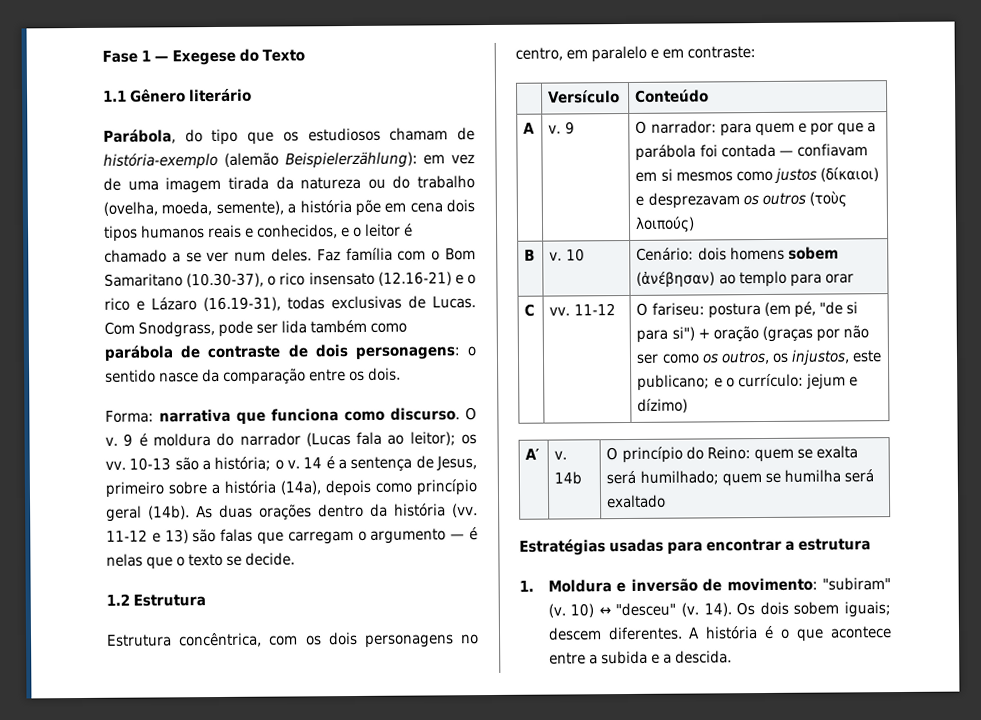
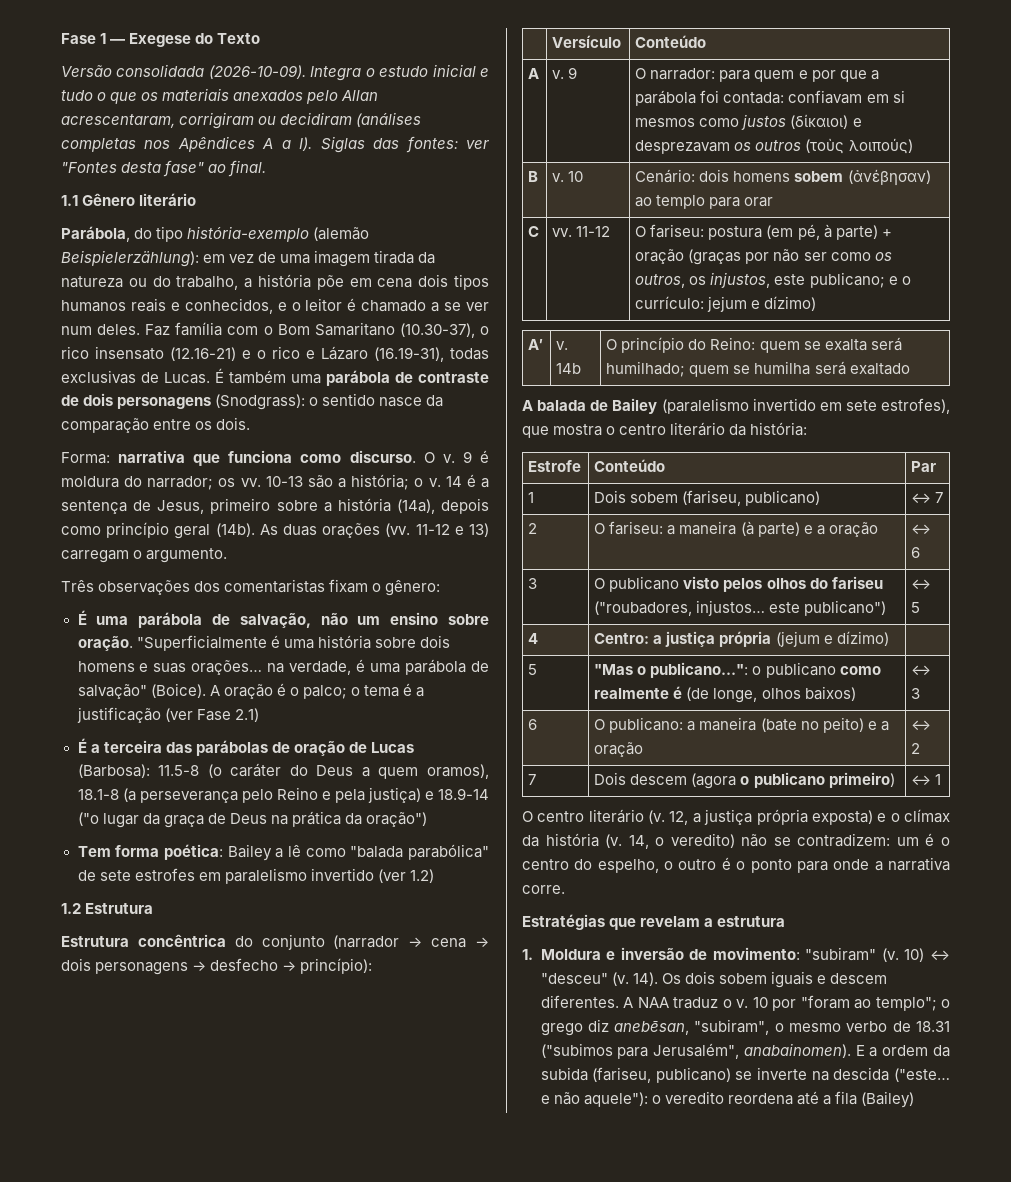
(306, 55) none -> [61,64,490,81] [61,88,379,104] [61,112,422,129] [61,136,490,153] [61,160,267,177] // Versão consolidada (2026-10-09). Integra o estudo inicial e tudo o que os materiais anexados pelo Allan acrescentaram, corrigiram ou decidiram (análises completas nos Apêndices A a I). Siglas das fontes: ver "Fontes desta fase" ao final.
[247,127,475,145] que os estudiosos chamam de -> (184, 234) none
[417,175,475,189] [103,200,284,216] trabalho (ovelha, moeda, semente), -> [176,276,239,290] trabalho,
[104,319,408,338] Com Snodgrass, pode ser lida também como -> [215,368,321,384] É também uma
[354,346,460,360] personagens: -> [117,394,306,410] personagens (Snodgrass):
[239,431,456,447] narrador (Lucas fala ao leitor); -> [147,476,214,490] narrador;
[318,503,447,518] dentro da história -> (381, 530) none
[192,527,479,545] [106,552,296,570] [106,593,207,607] [107,631,479,648] [515,45,757,63] são falas que carregam o argumento — é nelas que o texto se decide. // 1.2 Estrutura // Estrutura concêntrica, com os dois personagens no centro, em paralelo e em contraste: -> [61,548,228,563] [61,579,441,596] [77,610,489,628] [77,635,450,651] [77,659,490,675] [77,683,425,699] [76,707,259,723] [77,738,414,756] [77,763,489,779] [77,787,489,803] [77,811,427,828] [77,844,489,861] [77,868,434,884] [61,903,154,914] [61,934,490,950] [61,958,373,975] carregam o argumento. // Três observações dos comentaristas fixam o gênero: // É uma parábola de salvação, não um ensino sobre oração. "Superficialmente é uma história sobre dois homens e suas orações… na verdade, é uma parábola de salvação" (Boice). A oração é o palco; o tema é a justificação (ver Fase 2.1) // É a terceira das parábolas de oração de Lucas (Barbosa): 11.5-8 (o caráter do Deus a quem oramos), 18.1-8 (a perseverança pelo Reino e pela justiça) e 18.9-14 ("o lugar da graça de Deus na prática da oração") // Tem forma poética: Bailey a lê como "balada parabólica" de sete estrofes em paralelismo invertido (ver 1.2) // 1.2 Estrutura // Estrutura concêntrica do conjunto (narrador → cena → dois personagens → desfecho → princípio):
[720,143,794,158] contada — -> [723,92,785,104] contada:
[818,301,858,315] [636,326,695,343] "de si para si") -> [823,224,878,240] à parte)
[519,538,783,556] Estratégias usadas para encontrar -> [522,398,950,414] [522,422,808,438] [528,460,582,472] [594,459,666,472] [911,461,937,472] [528,492,535,503] [594,490,821,506] [911,492,944,503] [528,523,538,534] [594,521,878,537] [911,524,932,534] [911,547,921,558] [528,578,538,589] [594,576,883,592] [594,600,887,616] [911,579,932,589] [911,602,921,613] [528,633,539,644] [594,631,889,647] [528,664,538,675] [594,662,881,678] [594,686,856,703] [911,665,932,675] [911,688,921,699] [528,719,538,730] [594,717,889,733] [594,742,644,757] [911,720,932,730] [911,743,921,754] [528,774,537,785] [594,772,895,789] [911,774,942,785] [522,809,950,825] [522,833,950,849] [522,857,951,873] [522,885,565,894] [522,914,701,930] A balada de Bailey (paralelismo invertido em sete estrofes), que mostra o centro literário da história: // Estrofe | Conteúdo | Par // 1 | Dois sobem (fariseu, publicano) | ↔ 7 // 2 | O fariseu: a maneira (à parte) e a oração | ↔ 6 // 3 | O publicano visto pelos olhos do fariseu ("roubadores, injustos… este publicano") | ↔ 5 // 4 | Centro: a justiça própria (jejum e dízimo) | // 5 | "Mas o publicano…": o publicano como realmente é (de longe, olhos baixos) | ↔ 3 // 6 | O publicano: a maneira (bate no peito) e a oração | ↔ 2 // 7 | Dois descem (agora o publicano primeiro) | ↔ 1 // O centro literário (v. 12, a justiça própria exposta) e o clímax da história (v. 14, o veredito) não se contradizem: um é o centro do espelho, o outro é o ponto para onde a narrativa corre. // Estratégias que revelam
[844,601,891,618] iguais; -> [770,971,826,988] iguais e
[705,625,892,642] [548,650,732,665] história é o que acontece entre a subida e a descida. -> [637,995,950,1011] [540,1019,950,1036] [540,1043,950,1059] [540,1067,950,1083] [540,1091,914,1108] NAA traduz o v. 10 por "foram ao templo"; o grego diz anebēsan, "subiram", o mesmo verbo de 18.31 ("subimos para Jerusalém", anabainomen). E a ordem da subida (fariseu, publicano) se inverte na descida ("este… e não aquele"): o veredito reordena até a fila (Bailey)

